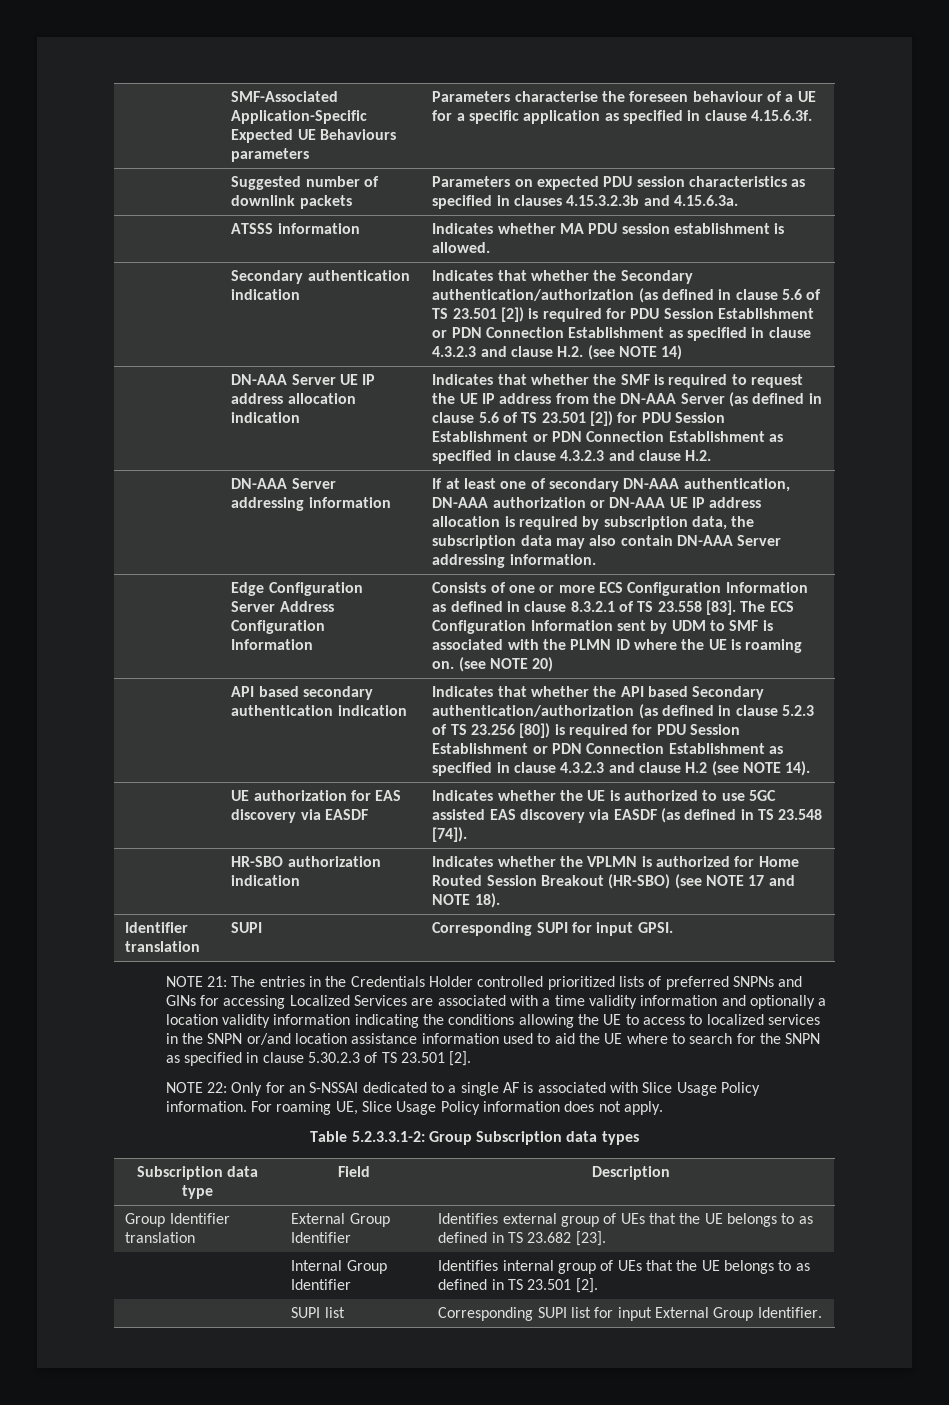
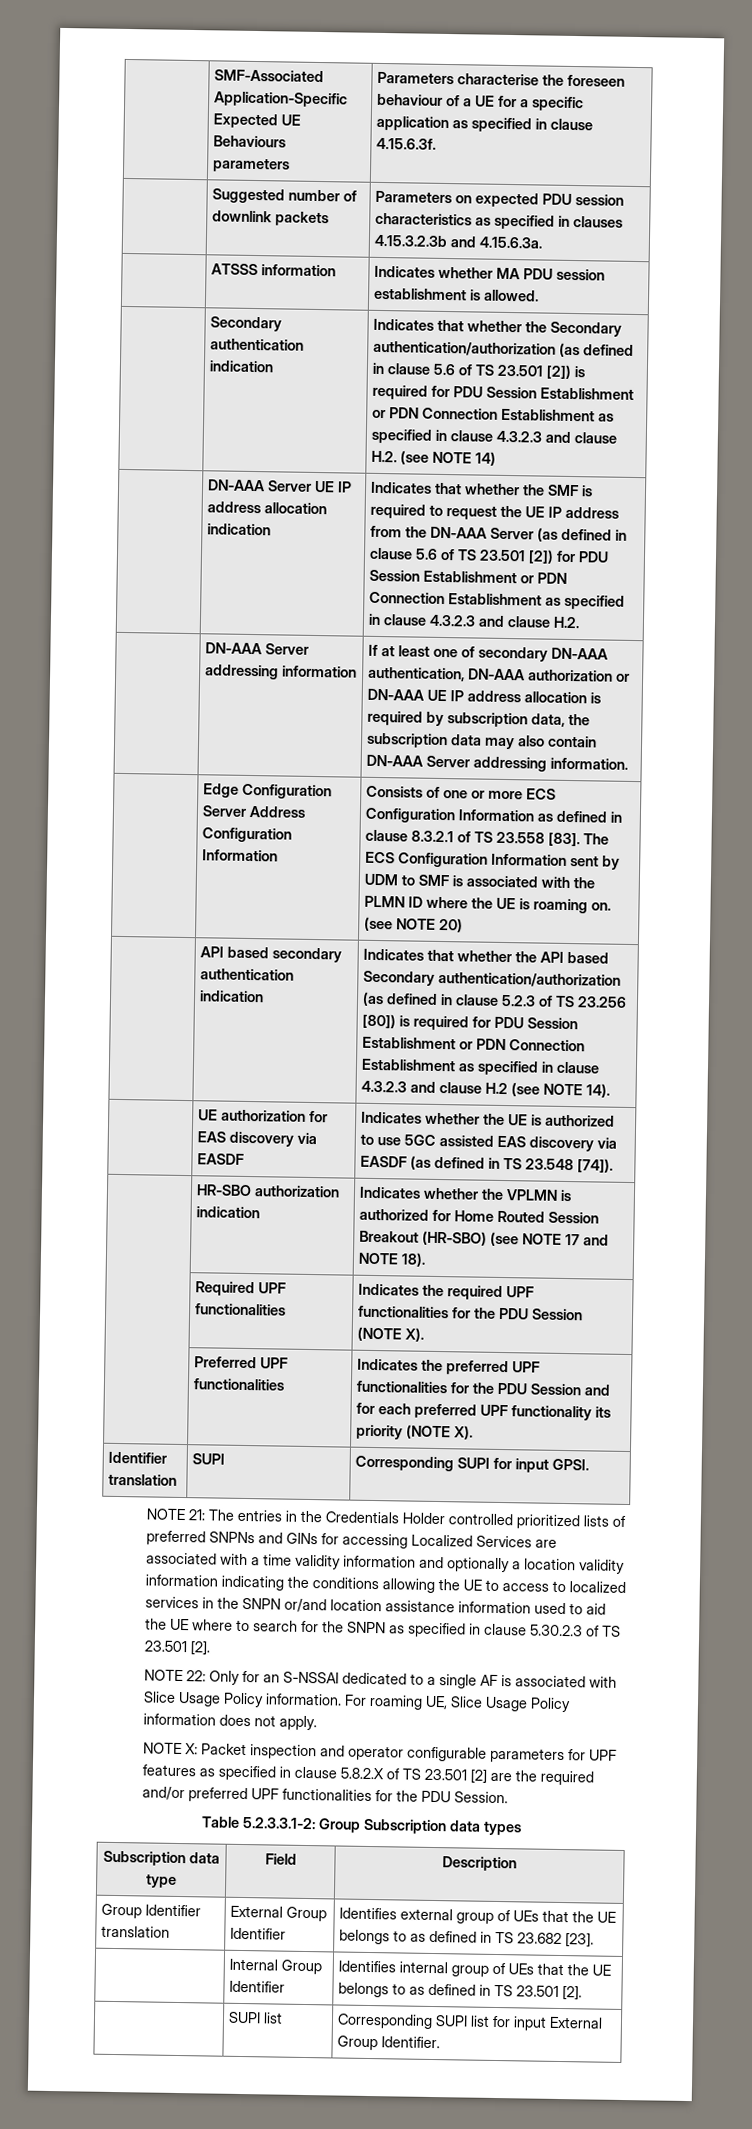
(500, 900) none -> [195,1281,287,1297] [195,1303,287,1316] [358,1283,535,1301] [358,1305,584,1321] [357,1326,425,1342] [194,1356,289,1369] [193,1378,286,1391] [357,1358,541,1376] [356,1380,610,1396] [356,1402,611,1421] [356,1424,474,1440] // | Required UPF functionalities | Indicates the required UPF functionalities for the PDU Session (NOTE X). // | Preferred UPF functionalities | Indicates the preferred UPF functionalities for the PDU Session and for each preferred UPF functionality its priority (NOTE X).
(663, 1108) none -> [143,1742,618,1764] [142,1764,595,1786] [142,1786,509,1804] // NOTE X: Packet inspection and operator configurable parameters for UPF features as specified in clause 5.8.2.X of TS 23.501 [2] are the required and/or preferred UPF functionalities for the PDU Session.

